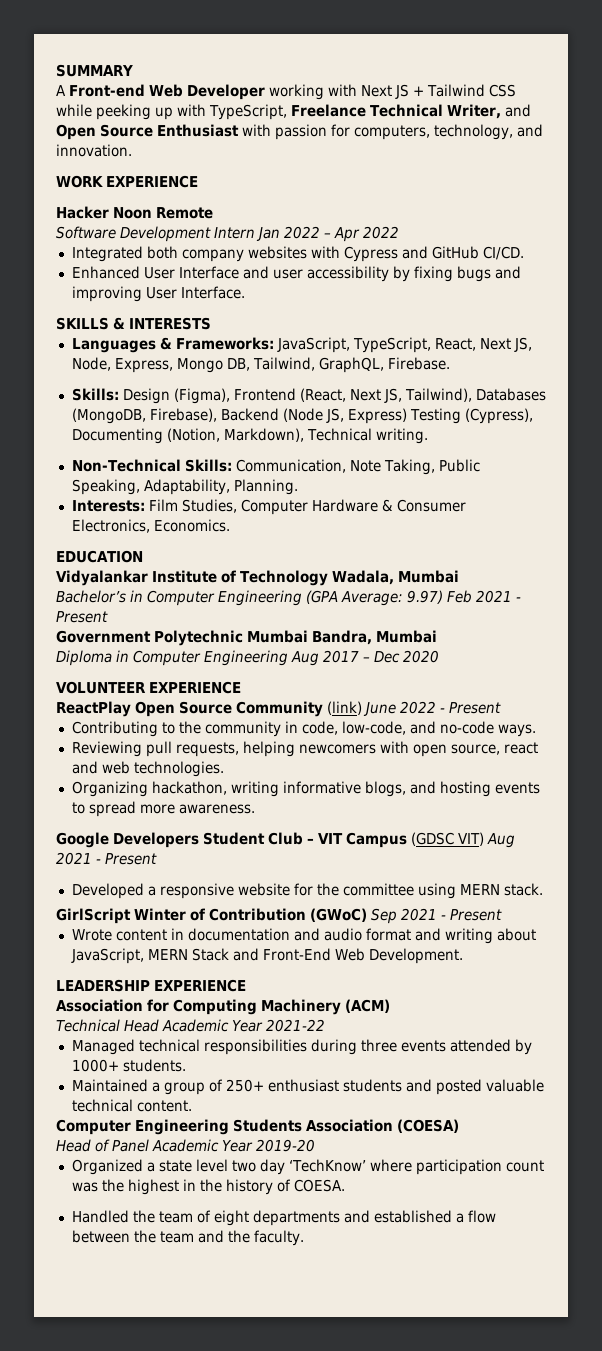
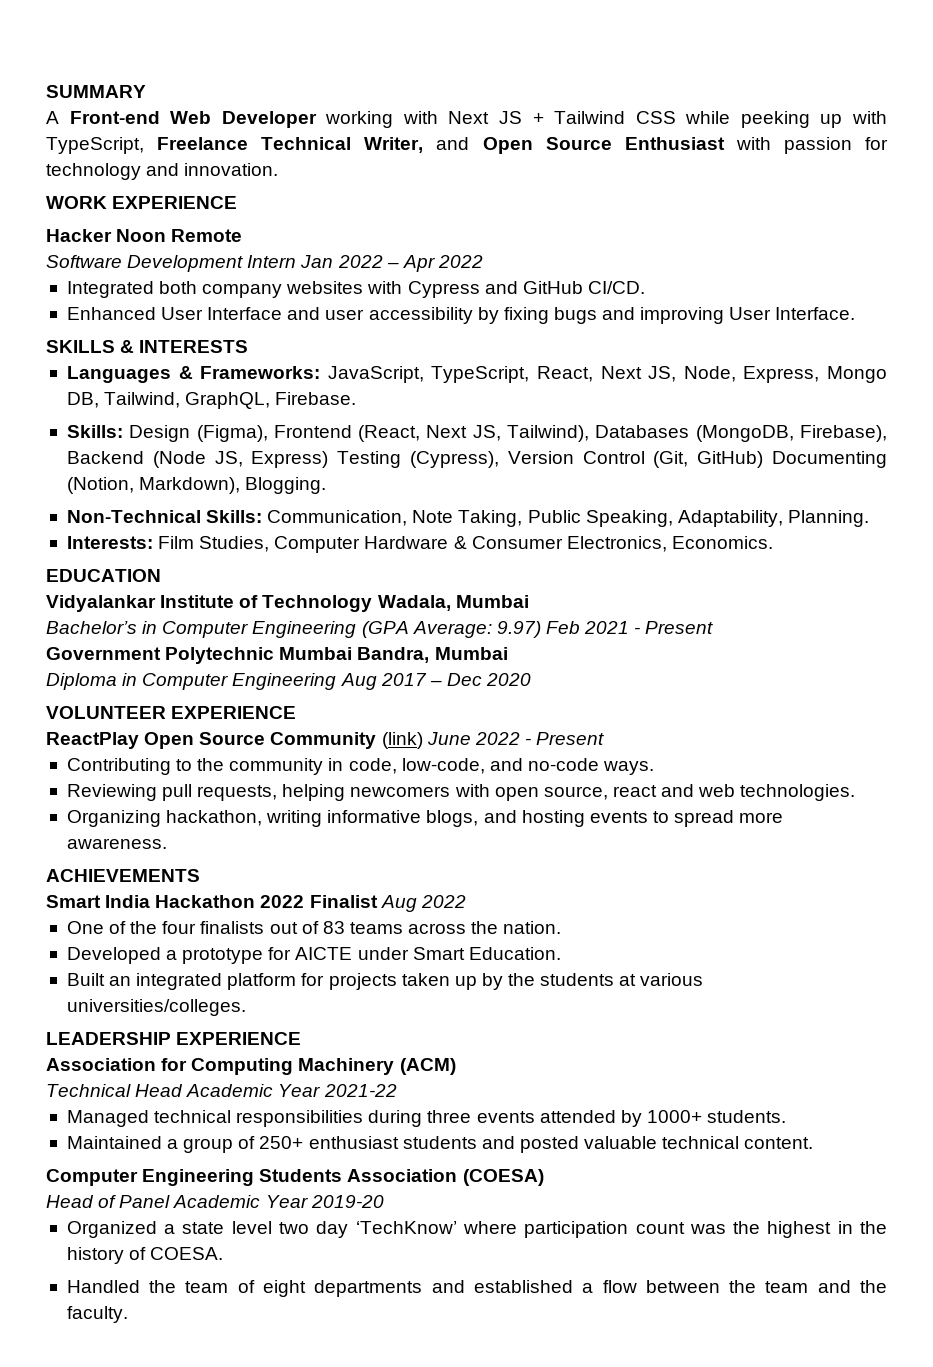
[354,124,513,140] computers, technology, -> [46,163,141,180] technology
(533, 416) none -> [507,451,764,468] Version Control (Git, GitHub)
[306,428,428,444] Technical writing. -> [245,477,327,494] Blogging.
[56,832,515,848] [56,852,157,865] [71,883,543,899] [56,908,502,924] [71,928,536,944] [70,948,463,964] Google Developers Student Club – VIT Campus (GDSC VIT) Aug 2021 - Present // Developed a responsive website for the committee using MERN stack. // GirlScript Winter of Contribution (GWoC) Sep 2021 - Present // Wrote content in documentation and audio format and writing about JavaScript, MERN Stack and Front-End Web Development. -> [46,869,200,882] [46,895,466,912] [66,921,562,934] [66,947,561,964] [66,973,704,990] [66,999,246,1016] ACHIEVEMENTS // Smart India Hackathon 2022 Finalist Aug 2022 // One of the four finalists out of 83 teams across the nation. // Developed a prototype for AICTE under Smart Education. // Built an integrated platform for projects taken up by the students at various universities/colleges.

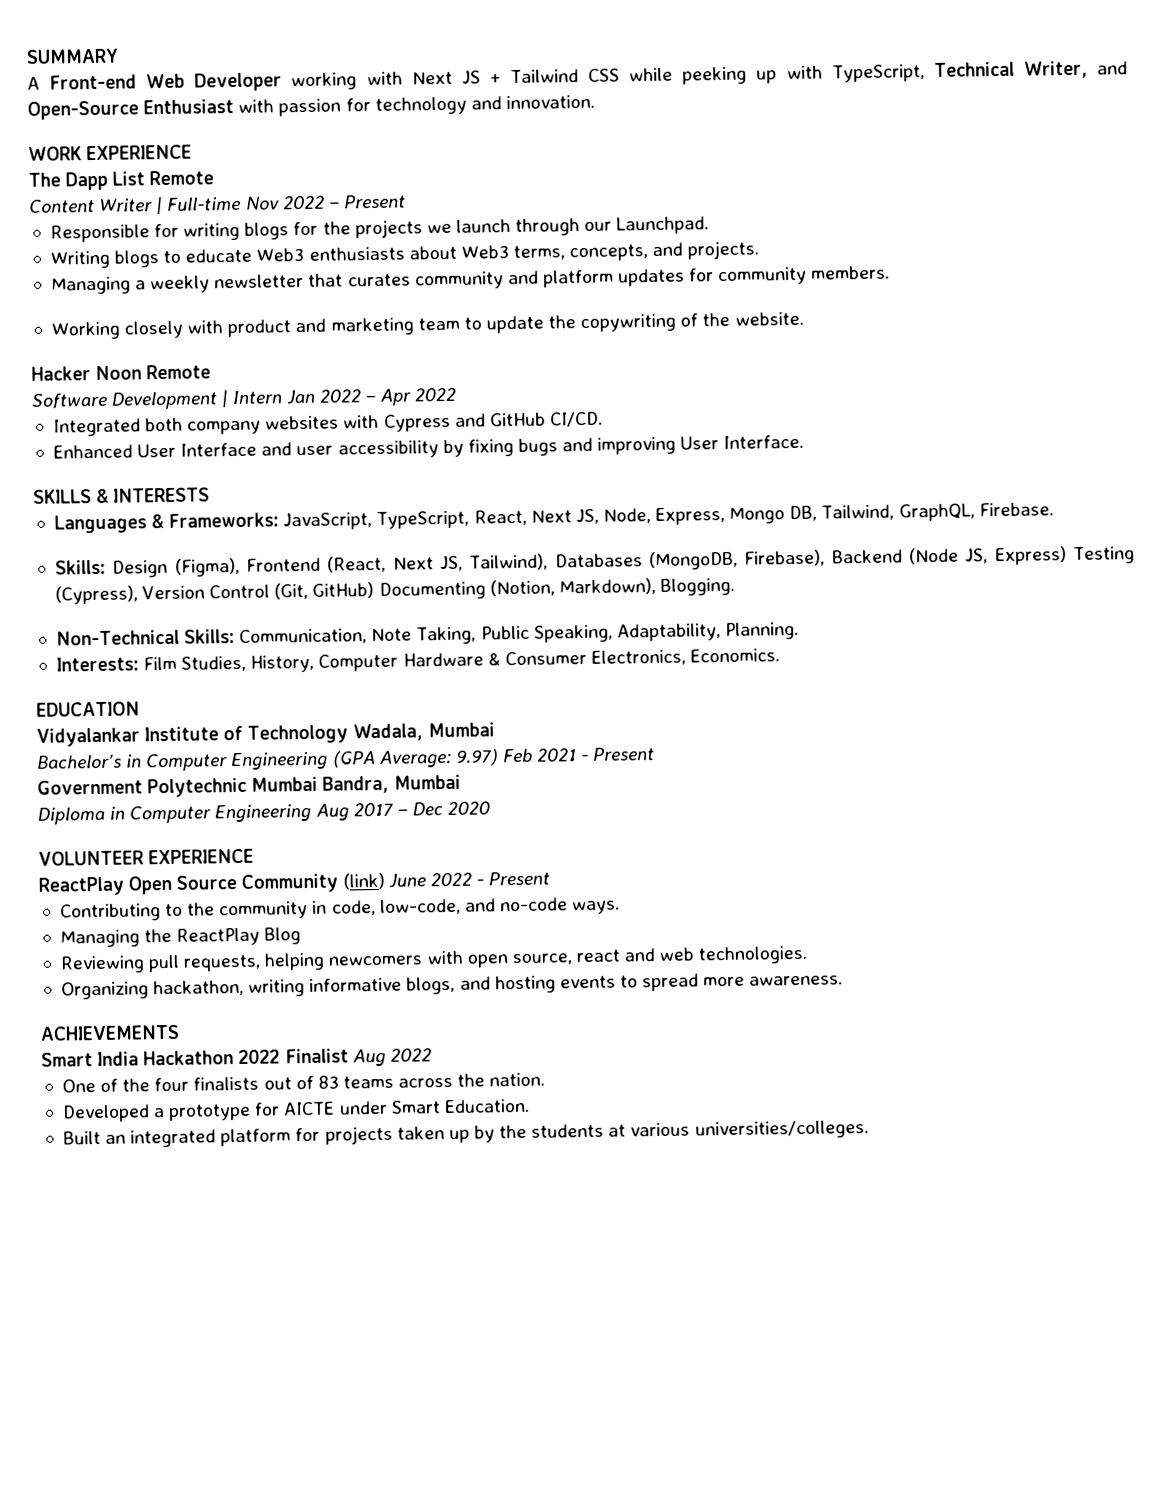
[157,137,249,150] Freelance -> (925, 73) none
[482,137,612,154] Open Source -> [27,100,139,120] Open-Source
(238, 202) none -> [28,170,215,191] [29,194,406,215] [49,216,710,243] [49,240,760,269] [50,265,891,295] [50,311,804,340] // The Dapp List Remote // Content Writer | Full-time Nov 2022 – Present // Responsible for writing blogs for the projects we launch through our Launchpad. // Writing blogs to educate Web3 enthusiasts about Web3 terms, concepts, and projects. // Managing a weekly newsletter that curates community and platform updates for community members. // Working closely with product and marketing team to update the copywriting of the website.
(244, 263) none -> [221,390,229,408] |
(270, 544) none -> [250,654,315,673] History,
(655, 768) none -> [59,927,302,948] // Managing the ReactPlay Blog
[46,1032,302,1045] [46,1058,456,1075] [46,1084,397,1097] [66,1110,787,1127] [66,1136,814,1153] [46,1169,544,1186] [46,1195,384,1208] [66,1221,887,1238] [66,1247,224,1264] [66,1280,887,1297] [66,1306,128,1323] // LEADERSHIP EXPERIENCE // Association for Computing Machinery (ACM) // Technical Head Academic Year 2021-22 // Managed technical responsibilities during three events attended by 1000+ students. // Maintained a group of 250+ enthusiast students and posted valuable technical content. // Computer Engineering Students Association (COESA) // Head of Panel Academic Year 2019-20 // Organized a state level two day ‘TechKnow’ where participation count was the highest in the history of COESA. // Handled the team of eight departments and established a flow between the team and the faculty. -> (869, 1130) none

